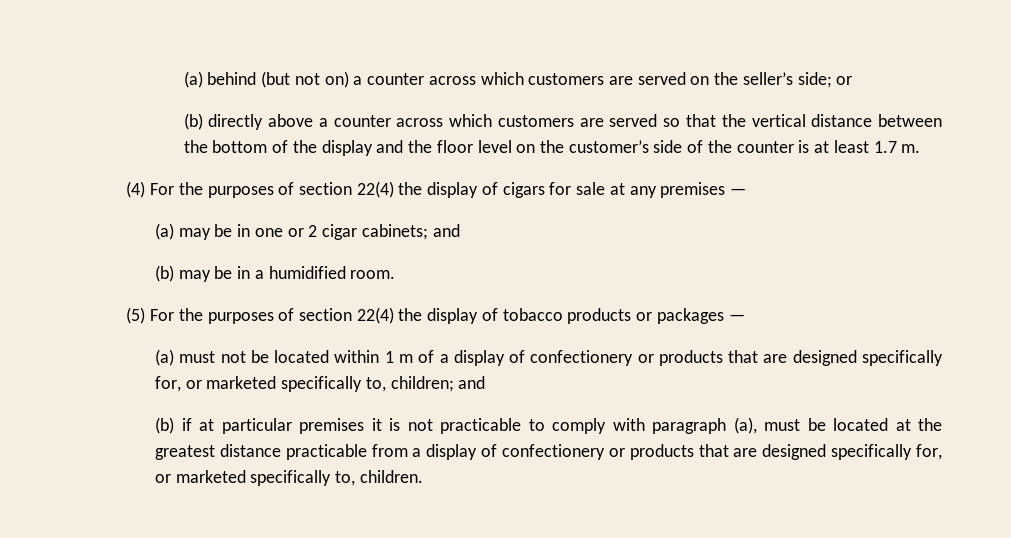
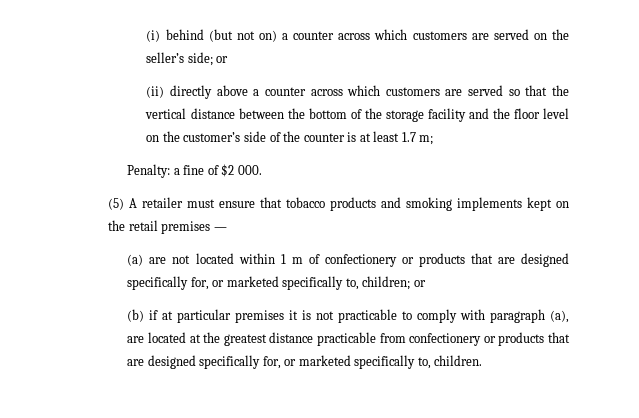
[183,71,203,88] (a) -> [146,30,161,42] (i)
[183,113,203,130] (b) -> [146,86,165,98] (ii)
[321,140,373,156] display -> [385,108,466,122] storage facility
[901,144,921,153] [126,181,746,198] [155,223,460,240] [155,265,396,282] [126,307,745,324] [155,349,269,366] m. // (4) For the purposes of section 22(4) the display of cigars for sale at any premises — // (a) may be in one or 2 cigar cabinets; and // (b) may be in a humidified room. // (5) For the purposes of section 22(4) the display of tobacco products or packages — // (a) must not be -> [419,135,434,145] [127,164,262,178] [108,197,570,211] [108,220,227,234] [127,254,191,266] m; // Penalty: a fine of $2 000. // (5) A retailer must ensure that tobacco products and smoking implements kept on the retail premises — // (a) are not
[439,350,526,366] a display of -> (320, 259) none
[458,376,486,389] and -> [413,280,426,287] or
[764,418,826,431] must be -> [127,336,145,343] are
[412,444,498,460] a display of -> (406, 338) none

